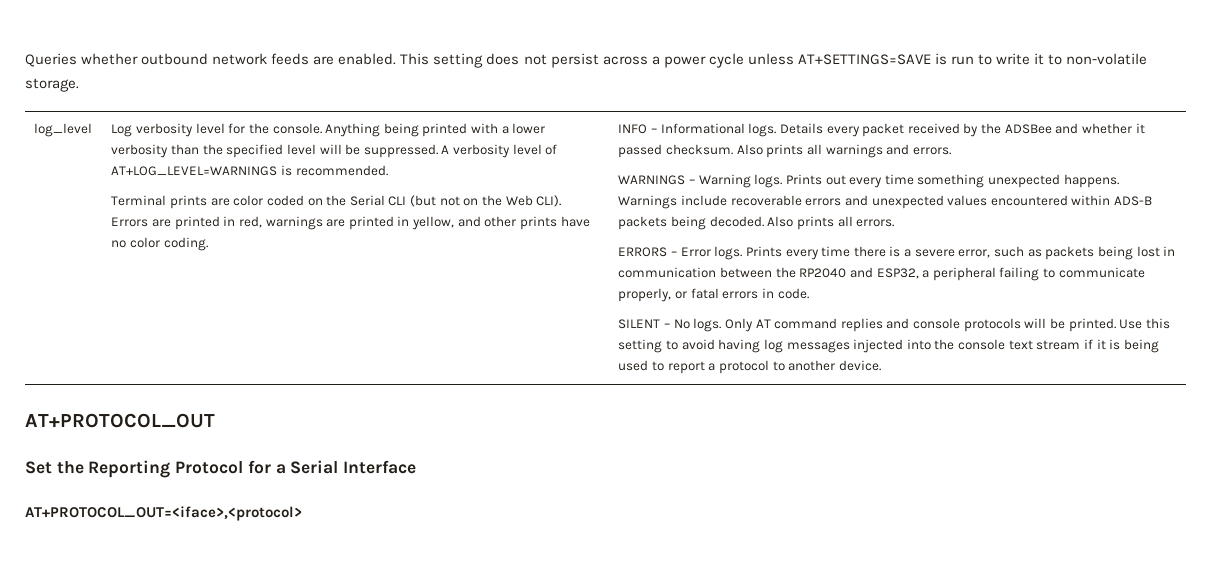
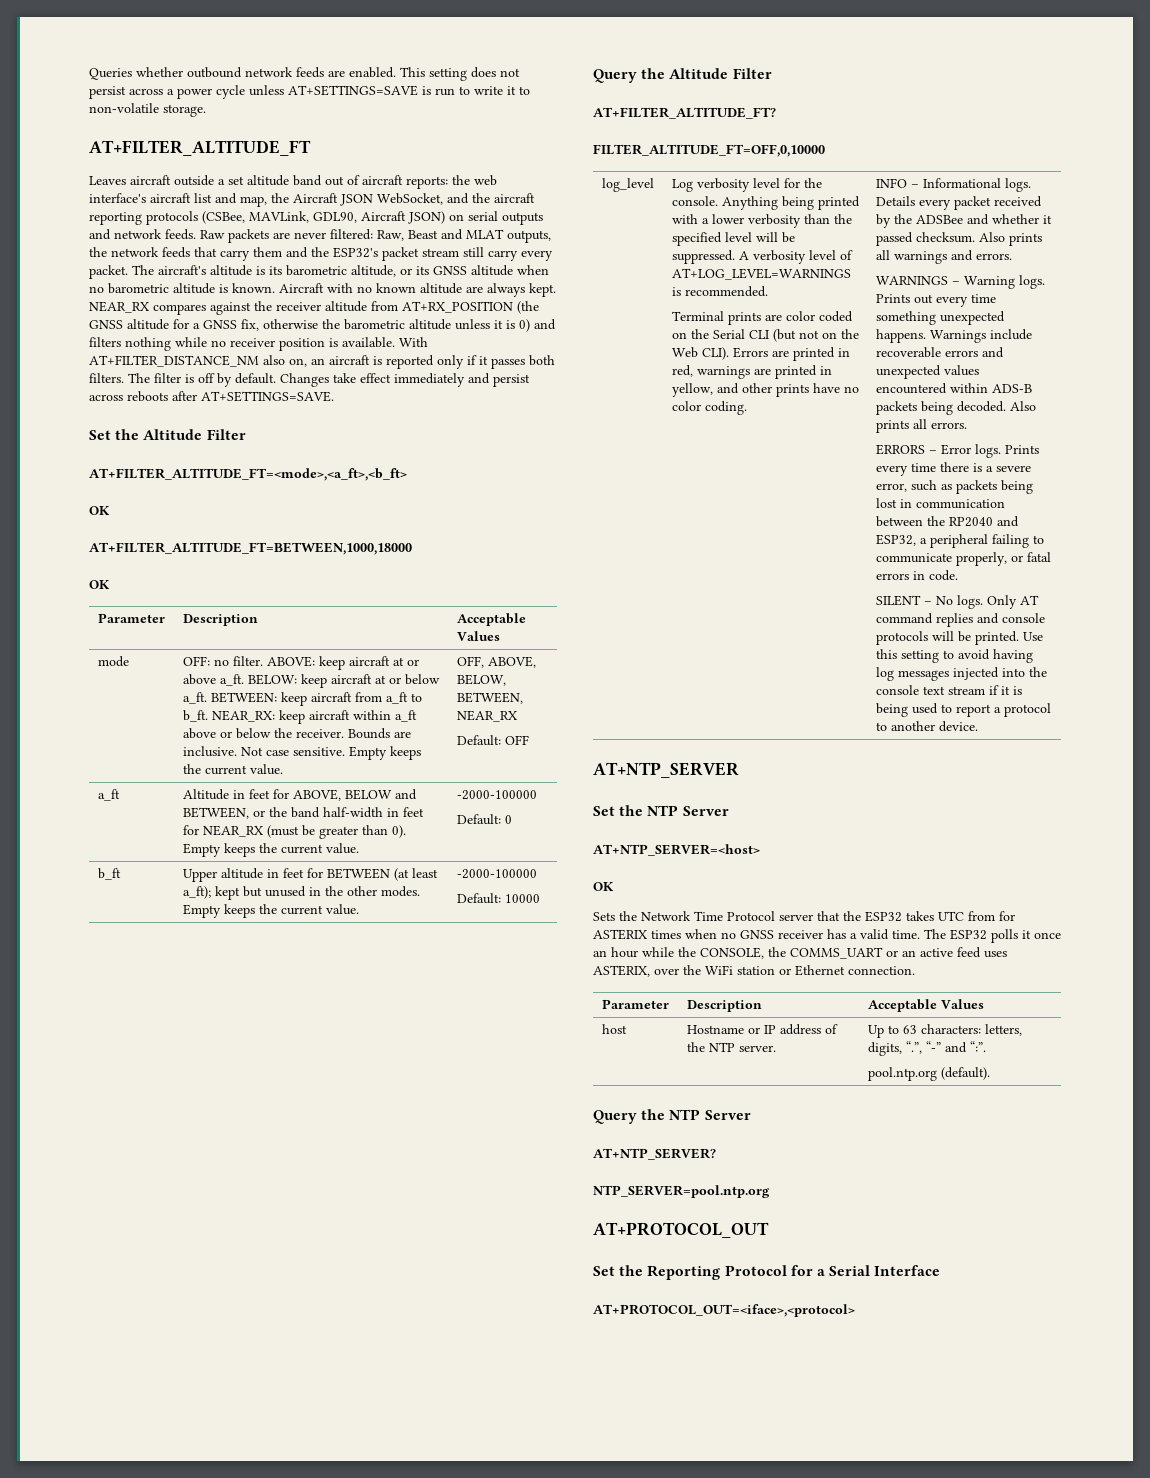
(79, 85) none -> [89,140,311,156] [89,175,497,189] [89,193,535,207] [89,211,543,225] [89,229,551,243] [89,247,553,261] [89,265,549,279] [89,283,556,297] [89,301,539,315] [89,319,556,332] [89,337,428,351] [89,355,555,369] [89,373,530,387] [89,391,334,402] [89,429,246,440] [89,468,407,481] [89,506,110,515] [89,542,412,555] [89,580,110,589] [97,613,165,623] [182,614,258,626] [456,613,526,626] [456,631,500,641] [97,656,129,667] [182,656,419,670] [182,674,440,688] [182,692,422,706] [182,710,417,724] [182,728,411,739] [182,746,421,760] [182,764,283,775] [456,656,536,668] [456,674,506,686] [456,692,523,704] [456,710,518,722] [456,735,529,746] [97,789,120,801] [182,789,417,801] [182,807,424,819] [182,825,406,839] [182,843,359,857] [456,790,537,800] [456,814,512,825] [97,868,121,880] [182,868,438,882] [182,886,420,900] [182,904,359,918] [456,869,537,879] [456,893,540,904] [593,68,772,83] [593,107,776,119] [593,144,825,157] // AT+FILTER_ALTITUDE_FT // Leaves aircraft outside a set altitude band out of aircraft reports: the web interface's aircraft list and map, the Aircraft JSON WebSocket, and the aircraft reporting protocols (CSBee, MAVLink, GDL90, Aircraft JSON) on serial outputs and network feeds. Raw packets are never filtered: Raw, Beast and MLAT outputs, the network feeds that carry them and the ESP32's packet stream still carry every packet. The aircraft's altitude is its barometric altitude, or its GNSS altitude when no barometric altitude is known. Aircraft with no known altitude are always kept. NEAR_RX compares against the receiver altitude from AT+RX_POSITION (the GNSS altitude for a GNSS fix, otherwise the barometric altitude unless it is 0) and filters nothing while no receiver position is available. With AT+FILTER_DISTANCE_NM also on, an aircraft is reported only if it passes both filters. The filter is off by default. Changes take effect immediately and persist across reboots after AT+SETTINGS=SAVE. // Set the Altitude Filter // AT+FILTER_ALTITUDE_FT=<mode>,<a_ft>,<b_ft> // OK // AT+FILTER_ALTITUDE_FT=BETWEEN,1000,18000 // OK // Parameter | Description | Acceptable Values // mode | OFF: no filter. ABOVE: keep aircraft at or above a_ft. BELOW: keep aircraft at or below a_ft. BETWEEN: keep aircraft from a_ft to b_ft. NEAR_RX: keep aircraft within a_ft above or below the receiver. Bounds are inclusive. Not case sensitive. Empty keeps the current value. | OFF, ABOVE, BELOW, BETWEEN, NEAR_RX // Default: OFF // a_ft | Altitude in feet for ABOVE, BELOW and BETWEEN, or the band half-width in feet for NEAR_RX (must be greater than 0). Empty keeps the current value. | -2000-100000 // Default: 0 // b_ft | Upper altitude in feet for BETWEEN (at least a_ft); kept but unused in the other modes. Empty keeps the current value. | -2000-100000 // Default: 10000 // Query the Altitude Filter // AT+FILTER_ALTITUDE_FT? // FILTER_ALTITUDE_FT=OFF,0,10000
(881, 365) none -> [593,762,739,778] [593,805,729,816] [593,844,760,856] [593,882,614,891] [593,911,1015,922] [593,929,1061,943] [593,947,1007,959] [593,965,915,977] [601,999,669,1009] [686,1000,762,1012] [867,999,984,1012] [601,1024,627,1034] [686,1024,838,1035] [686,1042,776,1052] [867,1024,1022,1038] [867,1041,986,1056] [867,1067,990,1081] [593,1109,751,1124] [593,1148,716,1160] [593,1185,770,1198] // AT+NTP_SERVER // Set the NTP Server // AT+NTP_SERVER=<host> // OK // Sets the Network Time Protocol server that the ESP32 takes UTC from for ASTERIX times when no GNSS receiver has a valid time. The ESP32 polls it once an hour while the CONSOLE, the COMMS_UART or an active feed uses ASTERIX, over the WiFi station or Ethernet connection. // Parameter | Description | Acceptable Values // host | Hostname or IP address of the NTP server. | Up to 63 characters: letters, digits, “.”, “-” and “:”. // pool.ntp.org (default). // Query the NTP Server // AT+NTP_SERVER? // NTP_SERVER=pool.ntp.org

